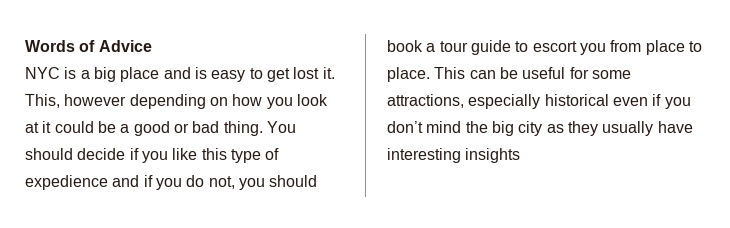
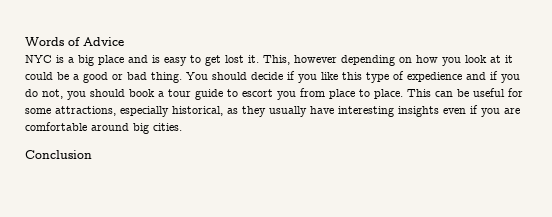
[544,94,691,109] [387,121,543,136] historical even if you don’t mind the big city -> [172,106,223,116] historical,
(521, 155) none -> [443,105,520,117] [25,122,182,134] [25,150,92,159] even if you are comfortable around big cities. // Conclusion

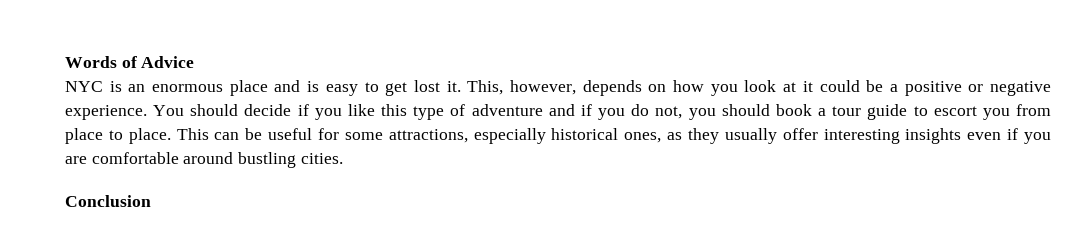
[68,55,94,66] a big -> [128,84,224,92] an enormous
[294,55,395,66] however depending -> [509,80,642,96] however, depends
[83,72,182,83] good or bad thing. -> [904,81,1052,96] [65,105,147,120] positive or negative experience.
[407,72,462,82] expedience -> [471,104,543,116] adventure
[172,106,223,116] historical, -> [551,128,662,143] historical ones,
[310,106,334,114] have -> [782,128,818,140] offer
[133,123,149,134] big -> [238,152,297,168] bustling

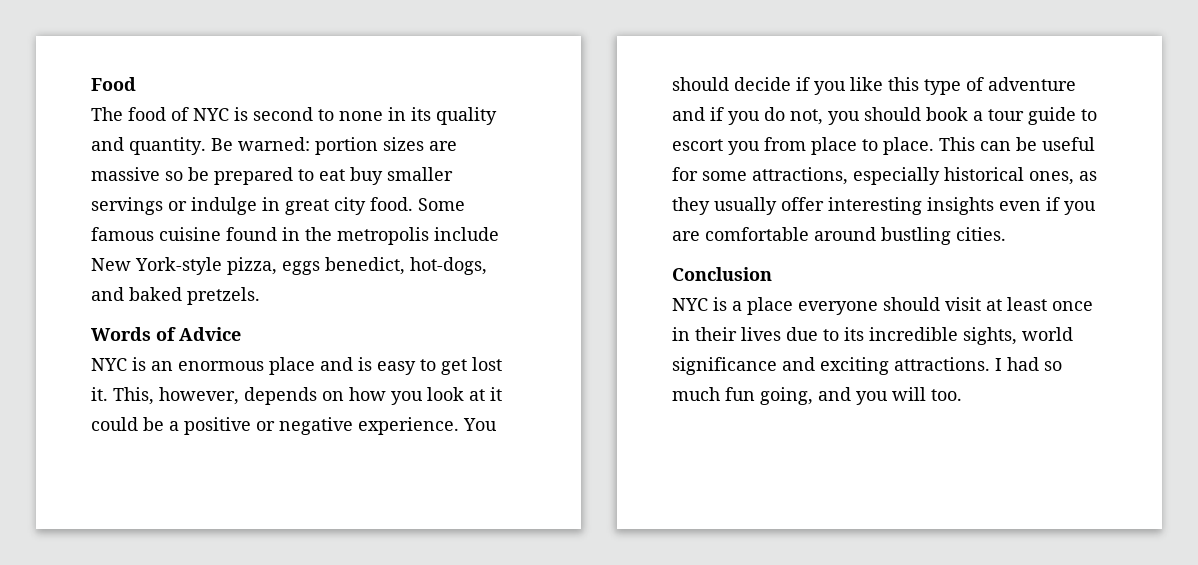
(65, 62) none -> [91,77,136,91] [91,107,497,125] [91,137,457,155] [91,167,453,185] [91,197,465,215] [91,227,499,245] [91,257,487,275] [91,287,260,305] Food // The food of NYC is second to none in its quality and quantity. Be warned: portion sizes are massive so be prepared to eat buy smaller servings or indulge in great city food. Some famous cuisine found in the metropolis include New York-style pizza, eggs benedict, hot-dogs, and baked pretzels. //
(151, 201) none -> [672,297,1093,315] [672,327,1073,345] [672,357,1062,375] [672,387,962,405] // NYC is a place everyone should visit at least once in their lives due to its incredible sights, world significance and exciting attractions. I had so much fun going, and you will too.

